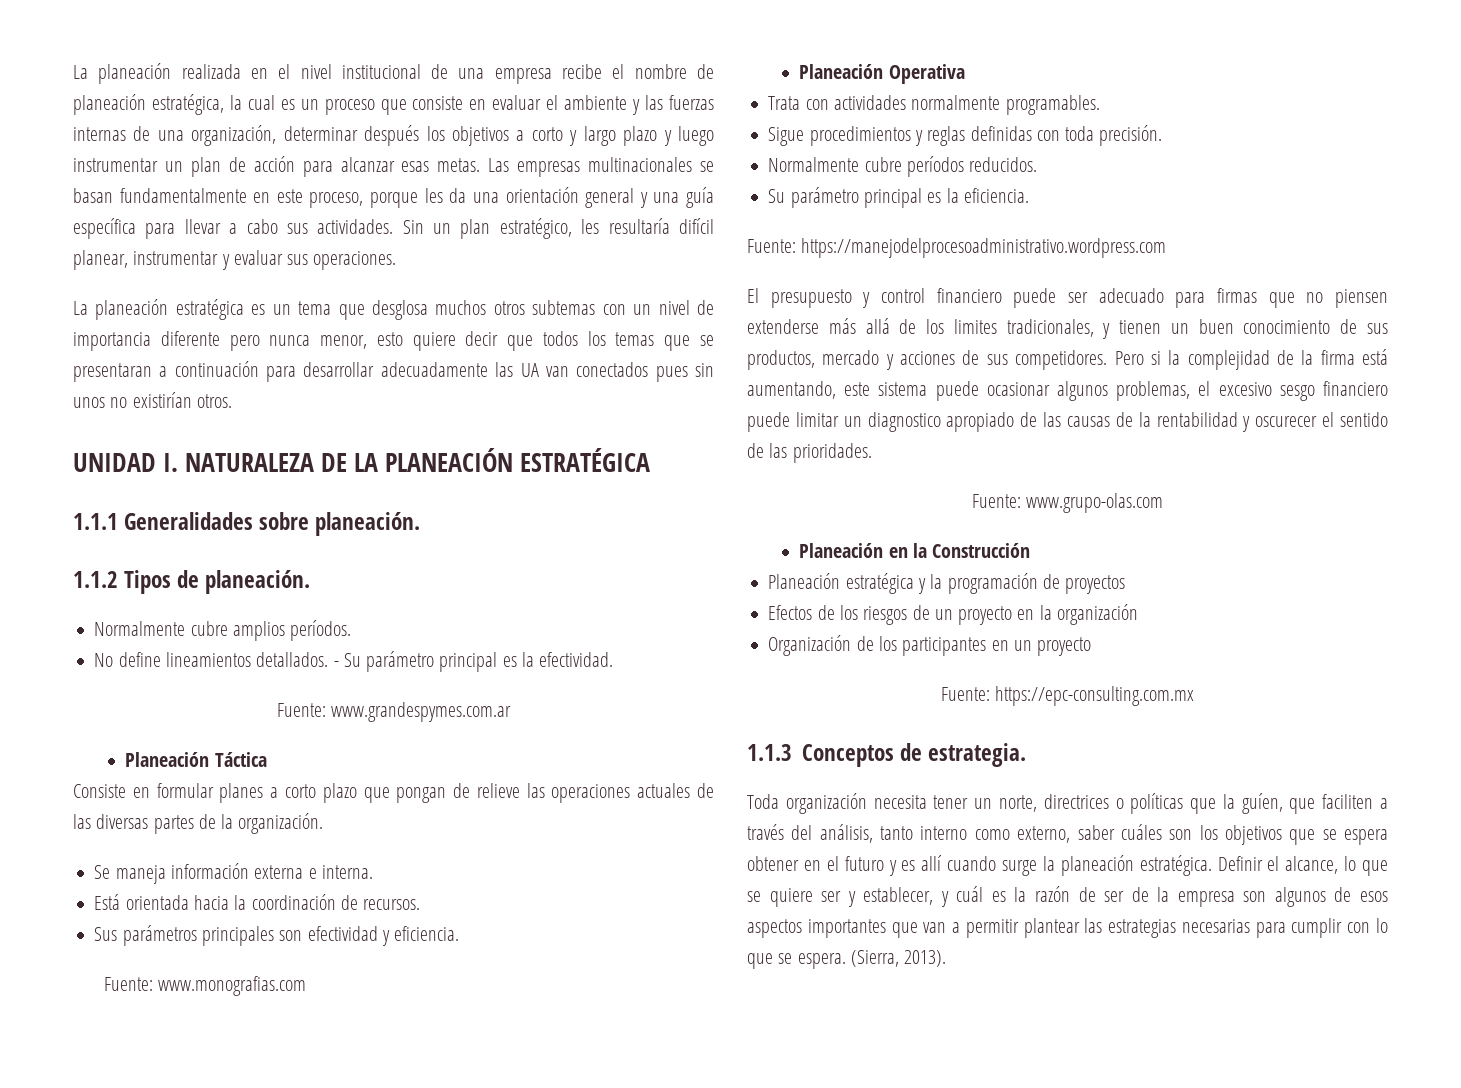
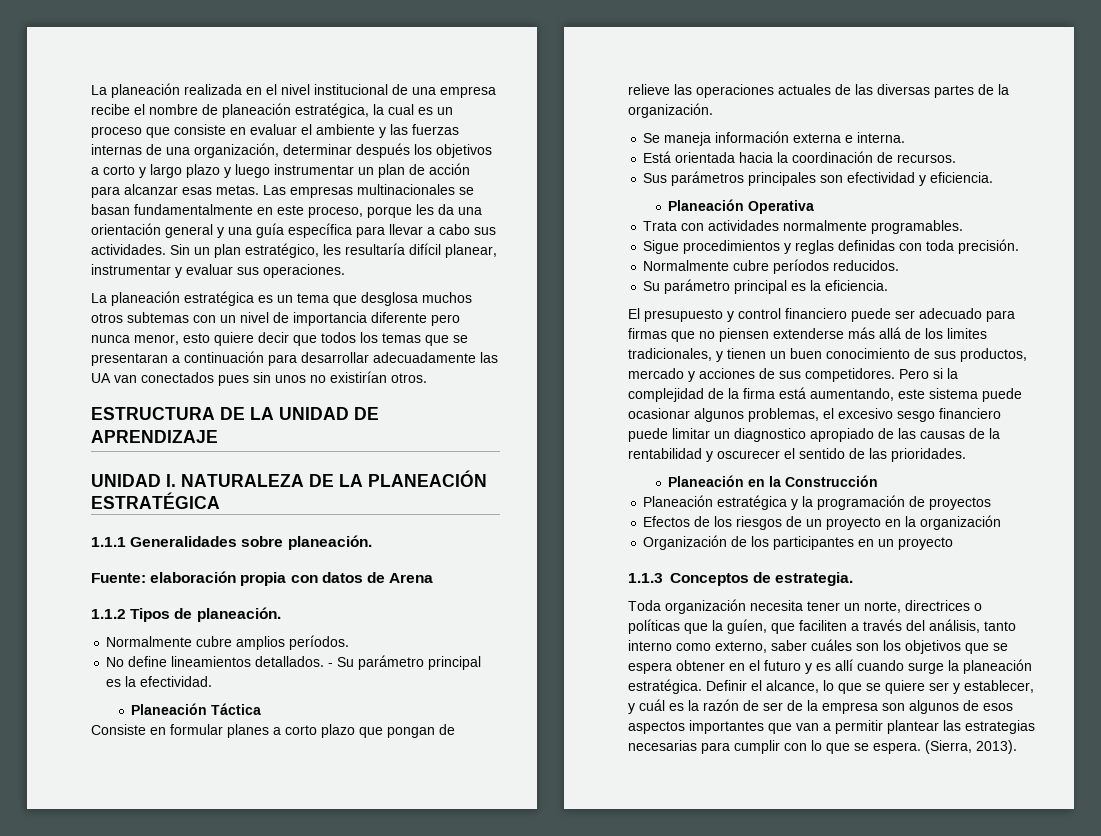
(232, 401) none -> [91,407,379,420] [91,430,218,443] // ESTRUCTURA DE LA UNIDAD DE APRENDIZAJE
(421, 524) none -> [91,571,434,586] // Fuente: elaboración propia con datos de Arena
[276,702,512,722] // Fuente: www.grandespymes.com.ar -> (213, 681) none
[103,976,307,996] // Fuente: www.monografias.com -> (994, 177) none
[747,238,1167,258] // Fuente: https://manejodelprocesoadministrativo.wordpress.com -> (889, 285) none
[971,493,1164,513] // Fuente: www.grupo-olas.com -> (966, 455) none
[940,686,1195,706] // Fuente: https://epc-consulting.com.mx -> (954, 543) none

